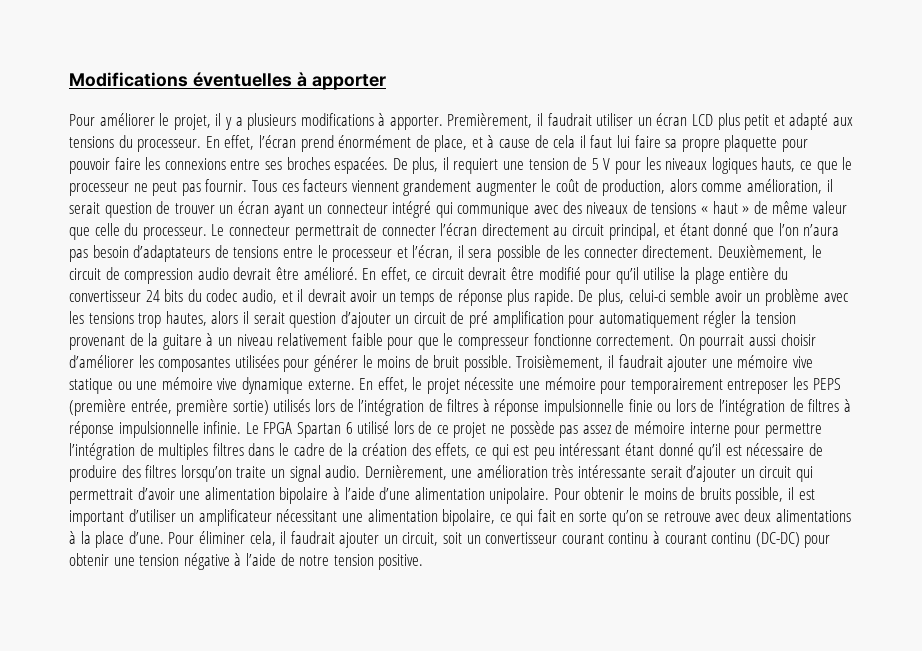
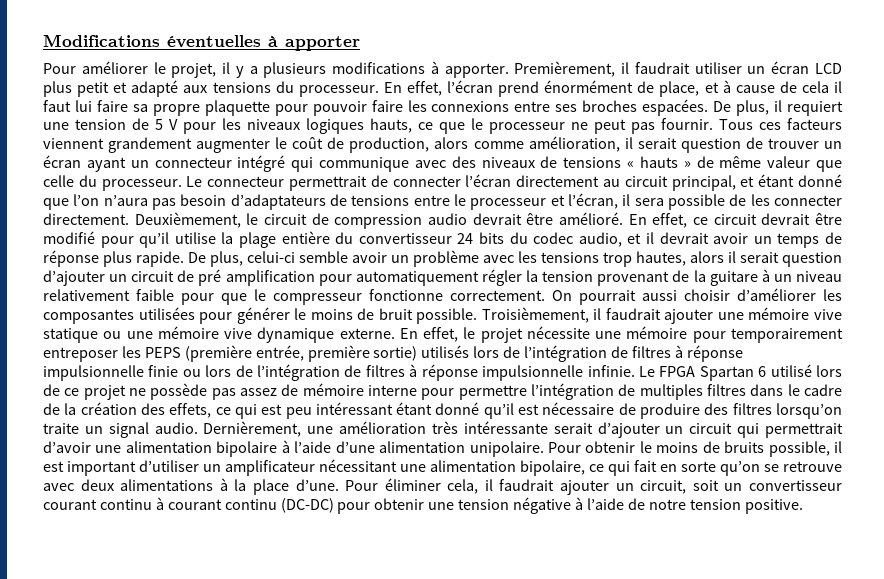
[712,201,738,214] haut -> [639,156,678,168] hauts

